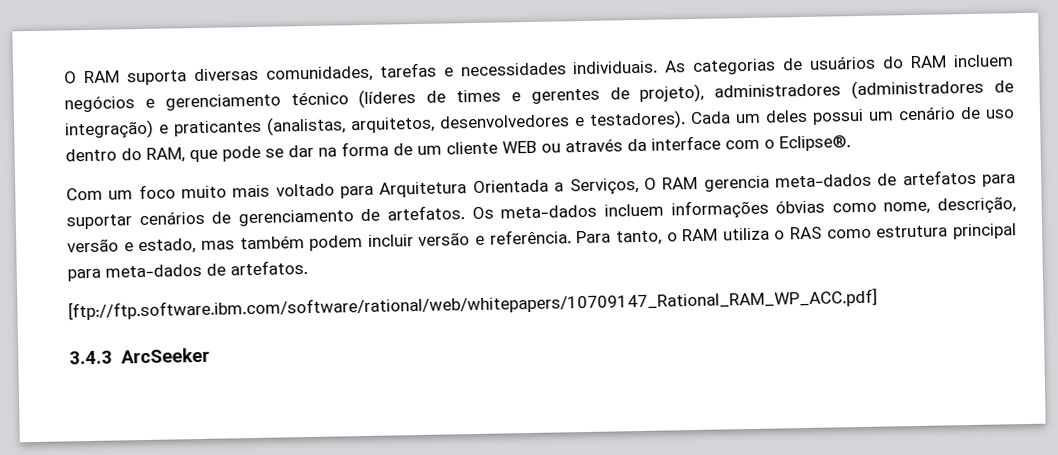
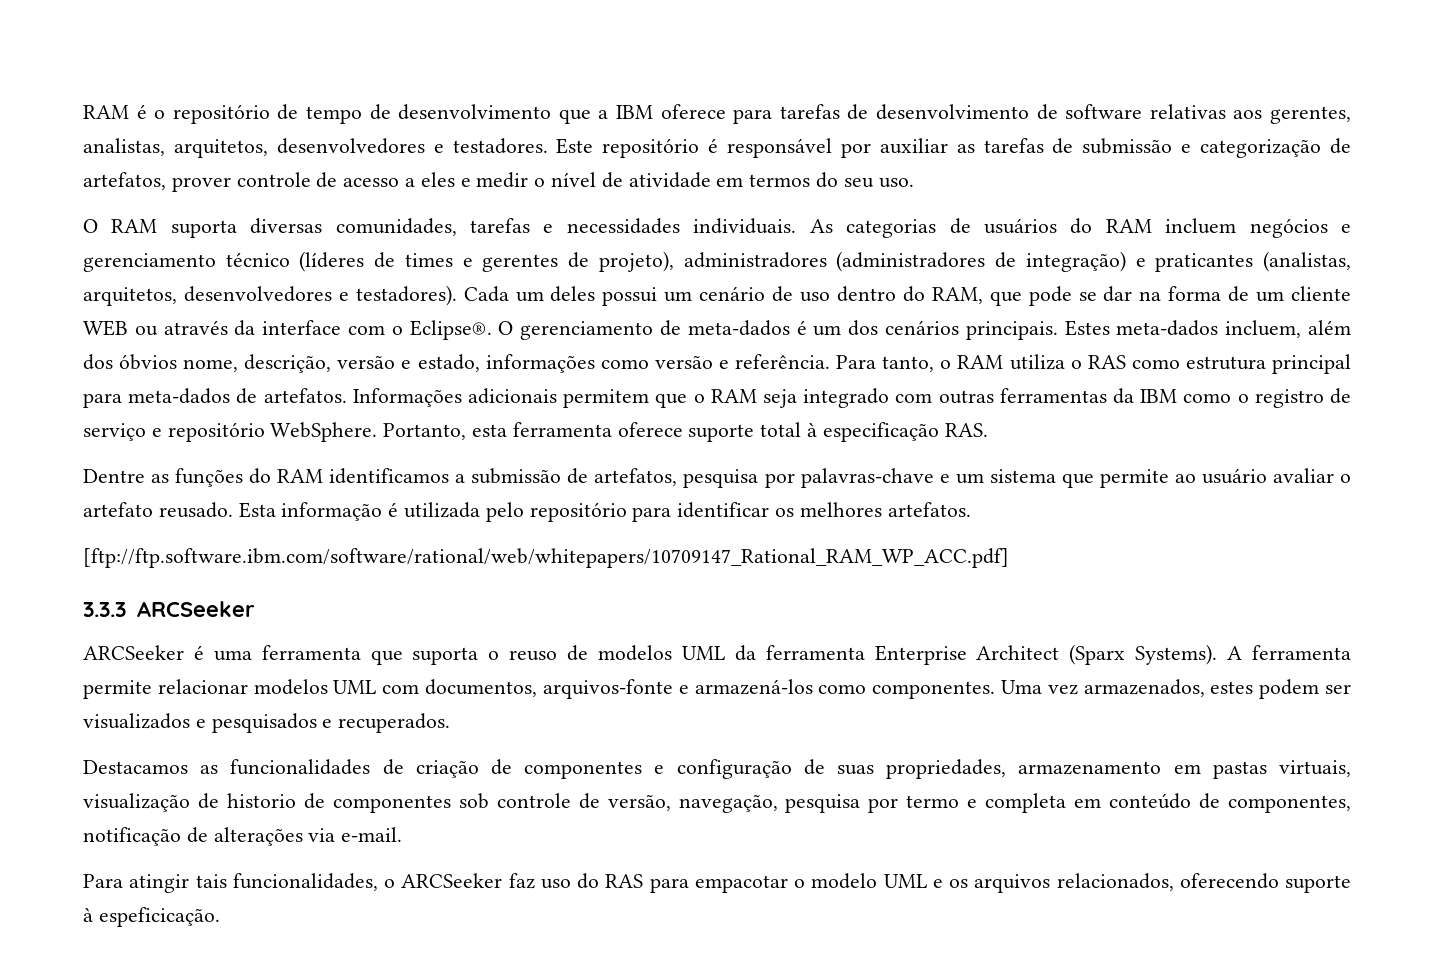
(64, 77) none -> [83,104,1351,124] [83,138,1352,158] [83,172,914,192] RAM é o repositório de tempo de desenvolvimento que a IBM oferece para tarefas de desenvolvimento de software relativas aos gerentes, analistas, arquitetos, desenvolvedores e testadores. Este repositório é responsável por auxiliar as tarefas de submissão e categorização de artefatos, prover controle de acesso a eles e medir o nível de atividade em termos do seu uso. //
[66,169,1017,201] [66,199,877,230] // Com um foco muito mais voltado para Arquitetura Orientada a Serviços, O RAM gerencia meta-dados de artefatos para suportar cenários de gerenciamento de artefatos. Os meta-dados incluem informações óbvias como -> [498,320,1351,340] [83,354,178,370] O gerenciamento de meta-dados é um dos cenários principais. Estes meta-dados incluem, além dos óbvios
[200,234,414,251] mas também podem incluir -> [485,354,649,373] informações como
[68,287,878,321] [69,347,210,365] // [ftp://ftp.software.ibm.com/software/rational/web/whitepapers/10709147_Rational_RAM_WP_ACC.pdf] // 3.4.3 ArcSeeker -> [352,388,1352,408] [83,422,988,442] [83,468,1351,488] [83,502,971,522] [83,548,1009,568] [83,601,255,617] [83,644,1352,665] [83,679,1351,699] [83,713,451,733] [83,759,1352,779] [83,793,1351,813] [83,827,403,846] [83,873,1351,893] [83,907,220,927] Informações adicionais permitem que o RAM seja integrado com outras ferramentas da IBM como o registro de serviço e repositório WebSphere. Portanto, esta ferramenta oferece suporte total à especificação RAS. // Dentre as funções do RAM identificamos a submissão de artefatos, pesquisa por palavras-chave e um sistema que permite ao usuário avaliar o artefato reusado. Esta informação é utilizada pelo repositório para identificar os melhores artefatos. // [ftp://ftp.software.ibm.com/software/rational/web/whitepapers/10709147_Rational_RAM_WP_ACC.pdf] // 3.3.3 ARCSeeker // ARCSeeker é uma ferramenta que suporta o reuso de modelos UML da ferramenta Enterprise Architect (Sparx Systems). A ferramenta permite relacionar modelos UML com documentos, arquivos-fonte e armazená-los como componentes. Uma vez armazenados, estes podem ser visualizados e pesquisados e recuperados. // Destacamos as funcionalidades de criação de componentes e configuração de suas propriedades, armazenamento em pastas virtuais, visualização de historio de componentes sob controle de versão, navegação, pesquisa por termo e completa em conteúdo de componentes, notificação de alterações via e-mail. // Para atingir tais funcionalidades, o ARCSeeker faz uso do RAS para empacotar o modelo UML e os arquivos relacionados, oferecendo suporte à espeficicação.

